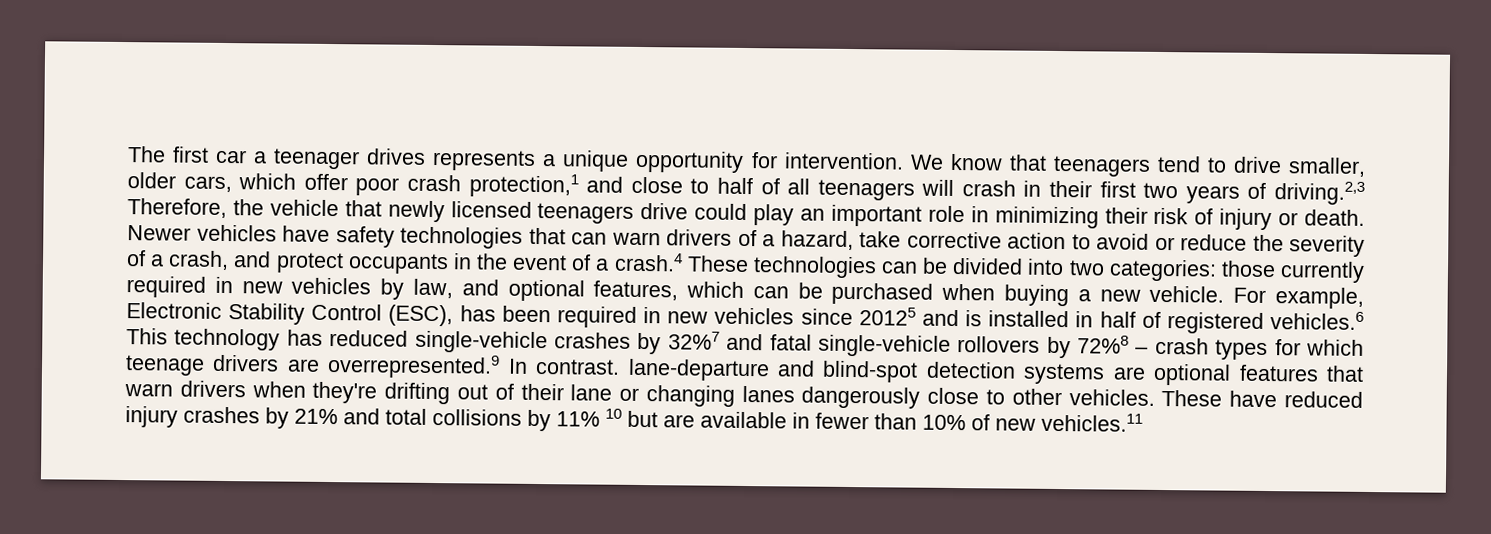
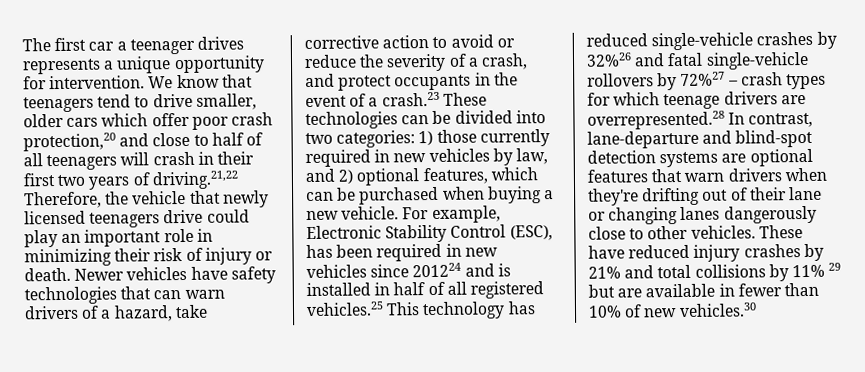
[183,175,232,193] cars, -> [66,117,99,127] cars
[468,173,579,198] protection,1 -> [23,132,116,152] protection,20
[1274,181,1365,205] driving.2,3 -> [151,170,239,190] driving.21,22
[613,252,683,272] crash.4 -> [381,91,440,107] crash.23
(1217, 270) none -> [418,130,434,146] 1)
(499, 287) none -> [338,169,354,184] 2)
[858,307,916,326] 20125 -> [412,262,462,278] 201224
[1166,311,1364,334] registered vehicles.6 -> [446,281,544,299] [306,301,384,317] all registered vehicles.25
[667,331,720,350] 32%7 -> [586,52,632,67] 32%26
[1077,335,1130,354] 72%8 -> [680,71,726,87] 72%27
[327,353,621,379] overrepresented.9 In contrast. -> [587,110,814,130] overrepresented.28 In contrast,
[605,408,622,419] 10 -> [828,262,842,271] 29
[1041,412,1143,432] vehicles.11 -> [678,302,757,318] vehicles.30

